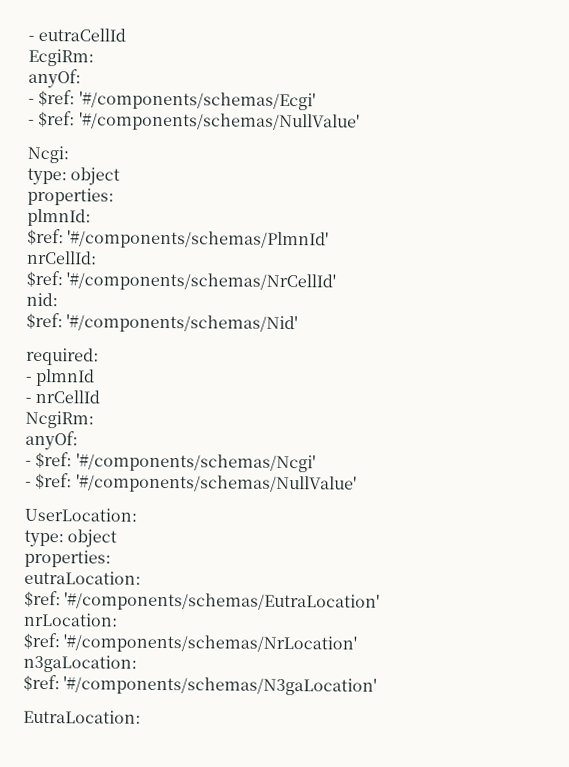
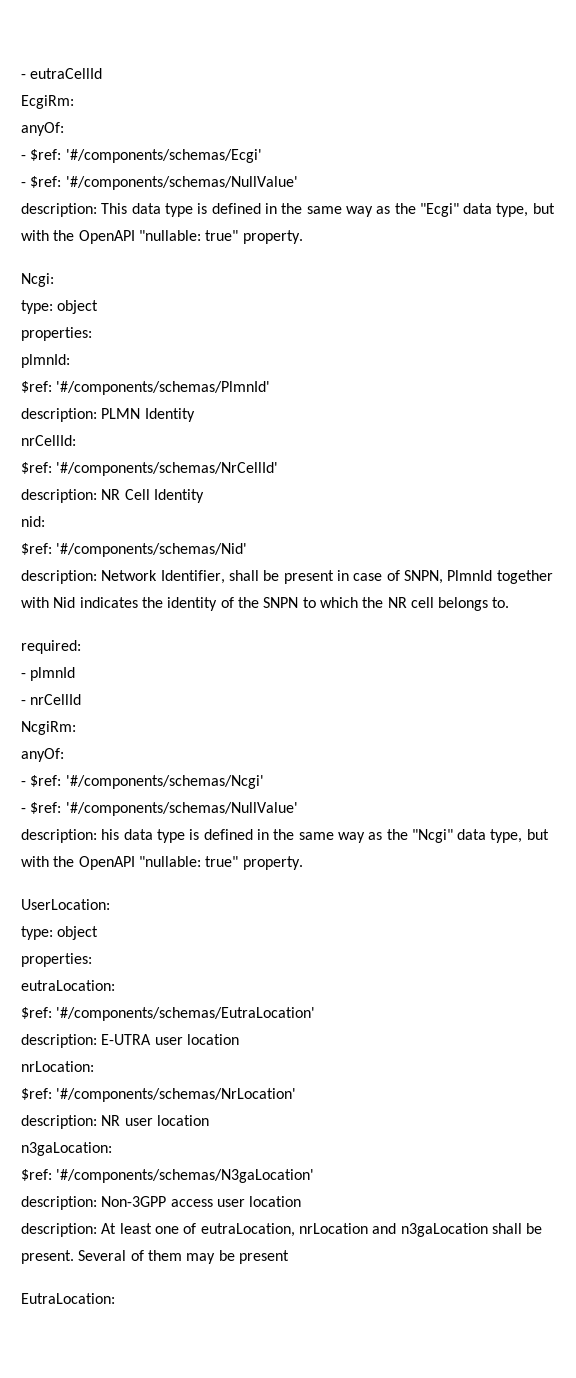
(360, 122) none -> [21,203,555,217] [21,230,303,244] // description: This data type is defined in the same way as the "Ecgi" data type, but with the OpenAPI "nullable: true" property.
(330, 240) none -> [21,408,195,422] // description: PLMN Identity
(337, 282) none -> [21,489,204,503] // description: NR Cell Identity
(299, 324) none -> [21,570,553,584] [21,597,510,611] // description: Network Identifier, shall be present in case of SNPN, PlmnId together with Nid indicates the identity of the SNPN to which the NR cell belongs to.
(357, 484) none -> [21,829,549,843] [21,856,303,870] // description: his data type is defined in the same way as the "Ncgi" data type, but with the OpenAPI "nullable: true" property.
(381, 602) none -> [21,1034,239,1048] // description: E-UTRA user location
(358, 644) none -> [21,1115,209,1129] // description: NR user location
(378, 686) none -> [21,1196,302,1210] [21,1223,543,1237] [21,1250,289,1264] // description: Non-3GPP access user location // description: At least one of eutraLocation, nrLocation and n3gaLocation shall be present. Several of them may be present

